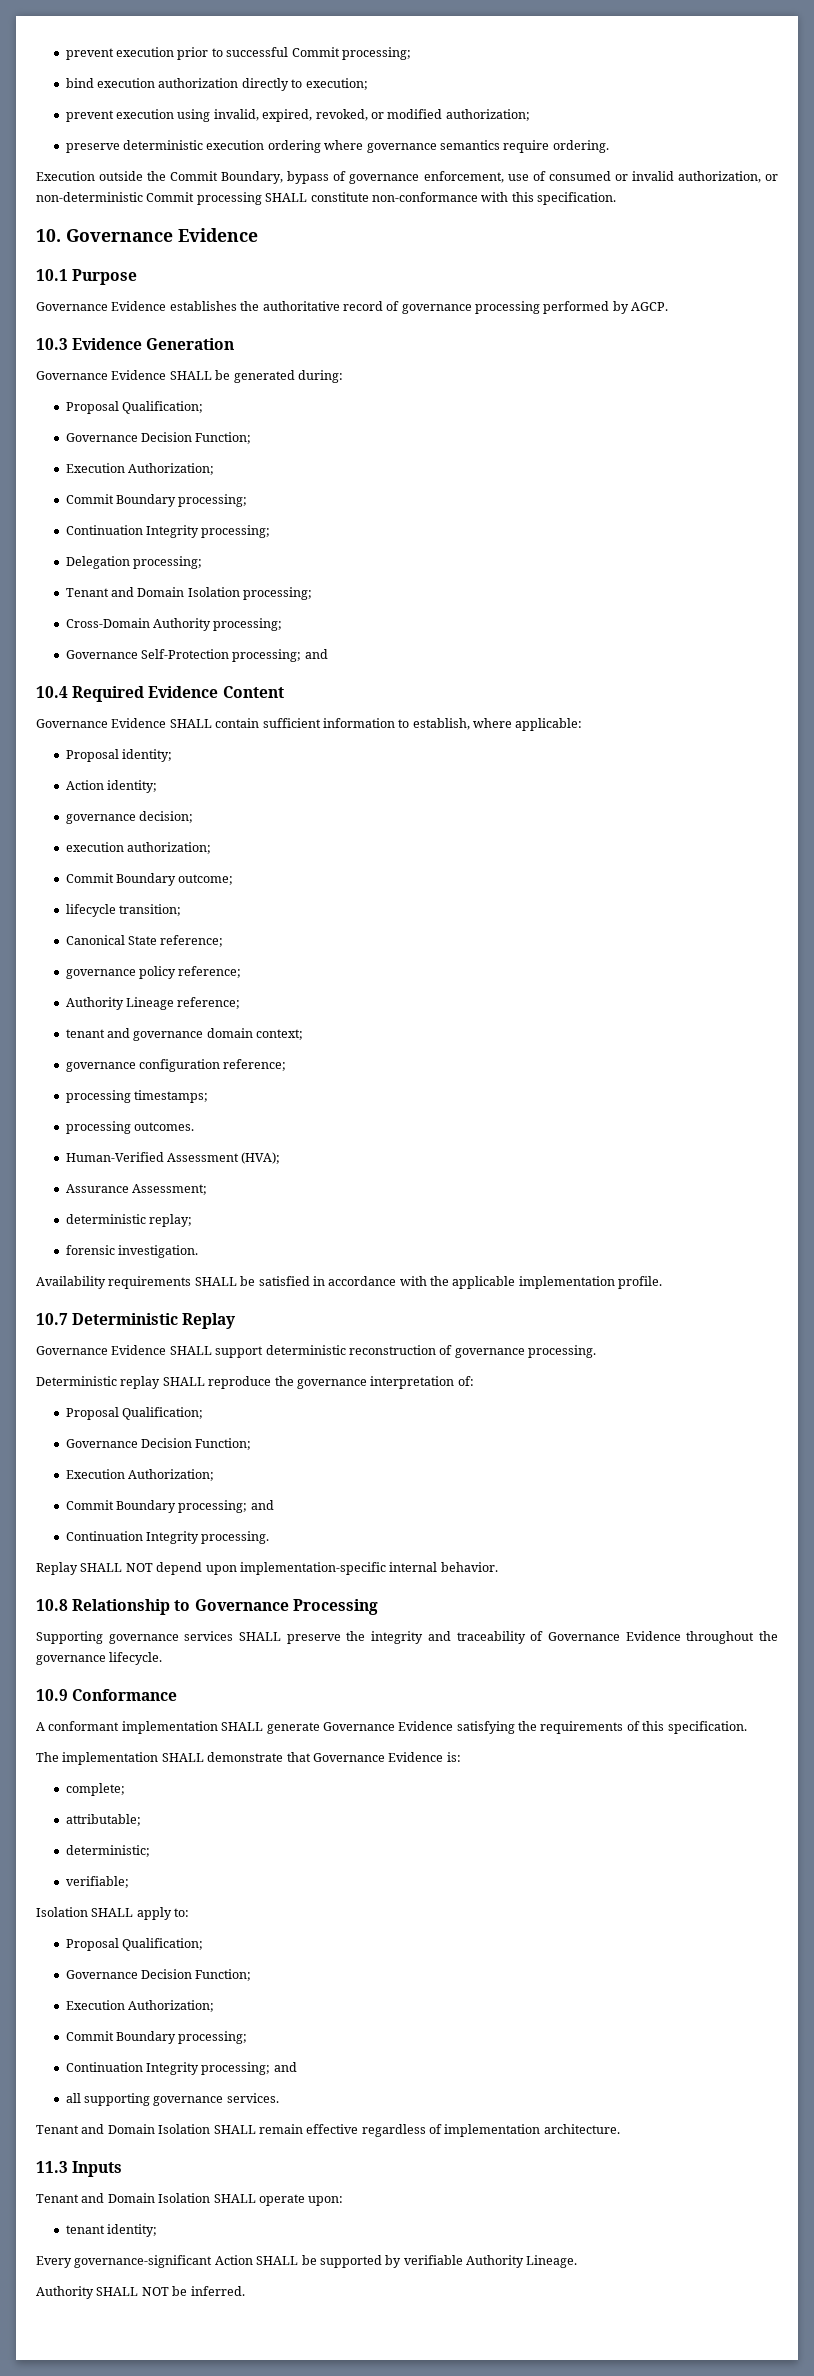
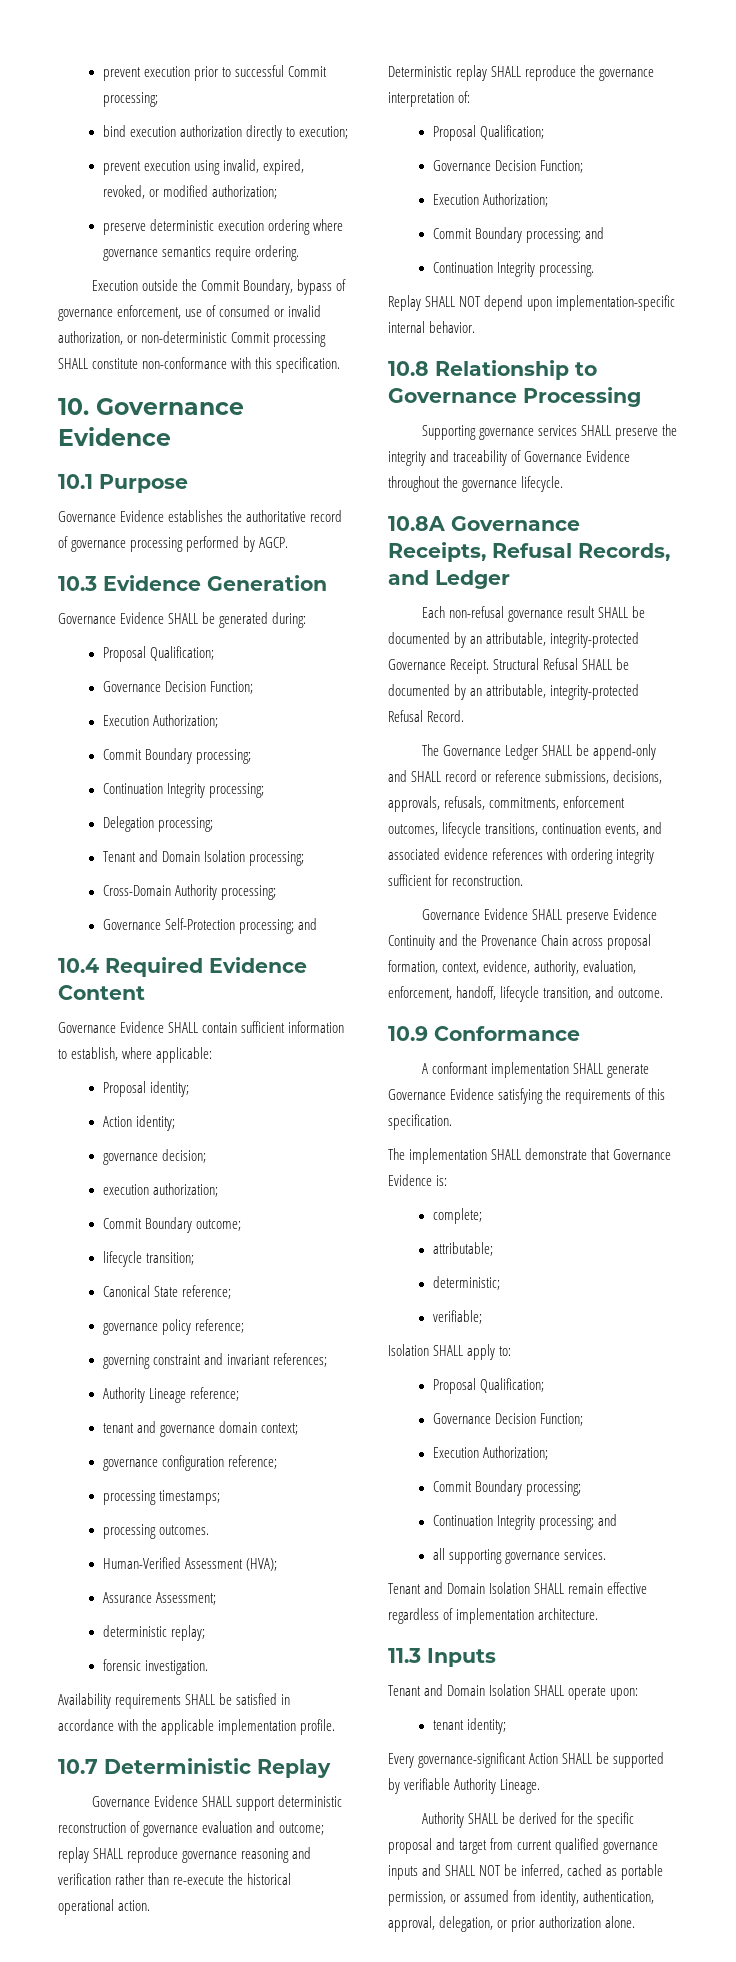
(242, 972) none -> [102,1353,327,1369] // governing constraint and invariant references;
[528,1345,596,1358] processing. -> [202,1821,325,1835] [58,1847,312,1863] [58,1873,292,1885] [58,1899,151,1915] evaluation and outcome; replay SHALL reproduce governance reasoning and verification rather than re-execute the historical operational action.
(163, 1658) none -> [388,516,580,531] [388,542,670,562] [388,570,510,589] [421,606,645,622] [388,632,640,648] [388,658,630,674] [388,684,640,700] [388,710,465,722] [421,744,656,760] [388,770,663,784] [388,796,626,812] [388,822,663,838] [388,848,655,864] [388,874,524,886] [421,908,657,924] [388,934,652,950] [388,960,637,976] [388,986,664,1002] // 10.8A Governance Receipts, Refusal Records, and Ledger // Each non-refusal governance result SHALL be documented by an attributable, integrity-protected Governance Receipt. Structural Refusal SHALL be documented by an attributable, integrity-protected Refusal Record. // The Governance Ledger SHALL be append-only and SHALL record or reference submissions, decisions, approvals, refusals, commitments, enforcement outcomes, lifecycle transitions, continuation events, and associated evidence references with ordering integrity sufficient for reconstruction. // Governance Evidence SHALL preserve Evidence Continuity and the Provenance Chain across proposal formation, context, evidence, authority, evaluation, enforcement, handoff, lifecycle transition, and outcome.
[141,2286,245,2296] NOT be inferred. -> [501,1812,635,1828] [388,1838,659,1854] [388,1864,664,1880] [388,1890,655,1906] [388,1916,636,1932] be derived for the specific proposal and target from current qualified governance inputs and SHALL NOT be inferred, cached as portable permission, or assumed from identity, authentication, approval, delegation, or prior authorization alone.

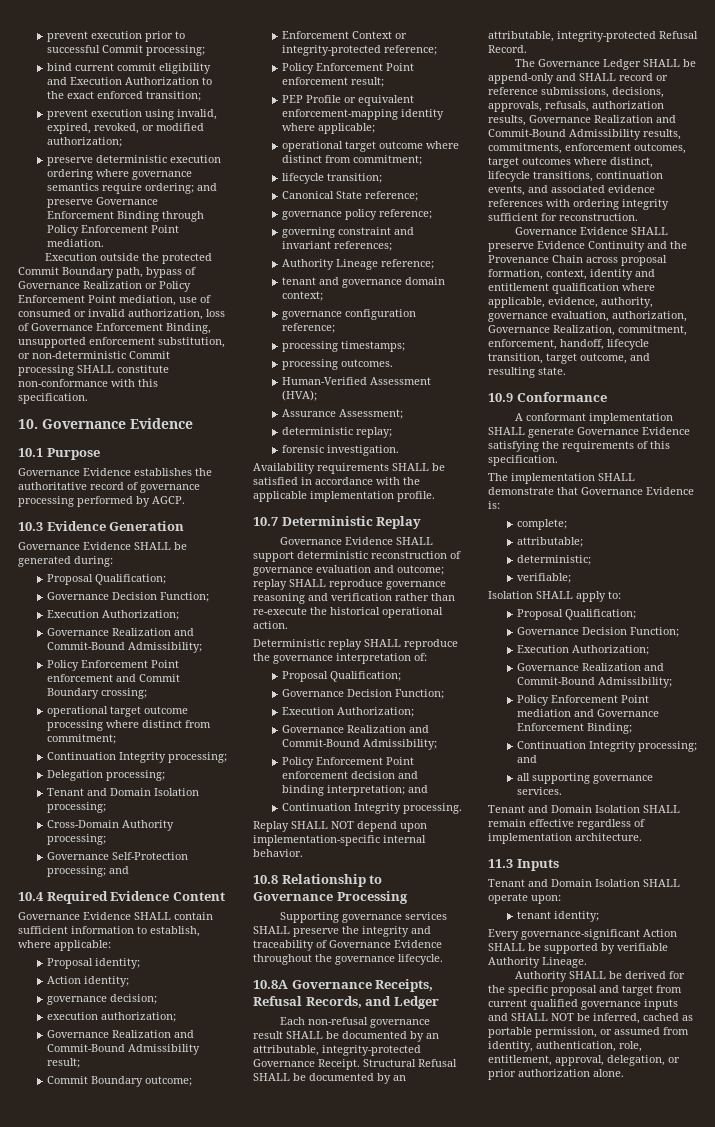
[129,125,348,141] execution authorization directly to execution; -> [74,63,211,74] [46,77,212,85] [46,91,201,101] current commit eligibility and Execution Authorization to the exact enforced transition;
[254,245,299,261] [91,279,347,295] [58,305,182,321] ordering. // Execution outside the Commit Boundary, bypass of governance enforcement, -> [144,183,217,194] [46,197,158,208] [46,211,204,222] [46,225,179,236] [46,239,104,247] [44,253,212,264] [18,267,196,278] [18,281,191,292] [18,295,176,306] ordering; and preserve Governance Enforcement Binding through Policy Enforcement Point mediation. // Execution outside the protected Commit Boundary path, bypass of Governance Realization or Policy Enforcement Point mediation,
(123, 338) none -> [206,309,225,317] [18,323,211,334] [18,337,225,348] loss of Governance Enforcement Binding, unsupported enforcement substitution,
[102,748,251,764] Commit Boundary processing; -> [46,628,194,636] [46,642,202,653] [46,660,179,671] [46,674,180,682] [46,688,147,699] [46,706,188,717] [46,720,211,731] [46,734,116,744] Governance Realization and Commit-Bound Admissibility; // Policy Enforcement Point enforcement and Commit Boundary crossing; // operational target outcome processing where distinct from commitment;
[102,1217,241,1233] Commit Boundary outcome; -> [46,1030,194,1038] [46,1044,200,1055] [46,1058,80,1068] [46,1076,192,1087] [281,31,407,39] [281,45,437,56] [281,63,414,74] [281,77,384,87] [281,95,414,106] [281,109,444,120] [281,123,375,134] [281,141,459,152] [281,155,422,165] Governance Realization and Commit-Bound Admissibility result; // Commit Boundary outcome; // Enforcement Context or integrity-protected reference; // Policy Enforcement Point enforcement result; // PEP Profile or equivalent enforcement-mapping identity where applicable; // operational target outcome where distinct from commitment;
[432,227,581,243] Commit Boundary processing; -> [281,725,429,733] [281,739,437,750] [281,757,414,768] [281,771,418,779] [281,785,405,796] Governance Realization and Commit-Bound Admissibility; // Policy Enforcement Point enforcement decision and binding interpretation;
[489,796,626,810] [388,824,438,836] commitments, enforcement outcomes, -> [592,101,664,109] [488,115,676,126] [488,129,681,140] [488,143,686,154] [488,157,653,168] authorization results, Governance Realization and Commit-Bound Admissibility results, commitments, enforcement outcomes, target outcomes where distinct,
[483,960,637,976] [388,986,664,1002] evidence, authority, evaluation, enforcement, handoff, lifecycle transition, and outcome. -> [590,269,655,280] [488,283,655,294] [488,297,653,308] [488,311,687,322] [488,325,687,336] [488,339,649,350] [488,353,650,364] [488,367,566,378] identity and entitlement qualification where applicable, evidence, authority, governance evaluation, authorization, Governance Realization, commitment, enforcement, handoff, lifecycle transition, target outcome, and resulting state.
[432,1480,581,1496] Commit Boundary processing; -> [516,663,664,671] [516,677,672,688] [516,695,649,706] [516,709,659,717] [516,723,632,734] Governance Realization and Commit-Bound Admissibility; // Policy Enforcement Point mediation and Governance Enforcement Binding;
(655, 1897) none -> [619,1041,642,1052] [488,1055,552,1066] role, entitlement,

